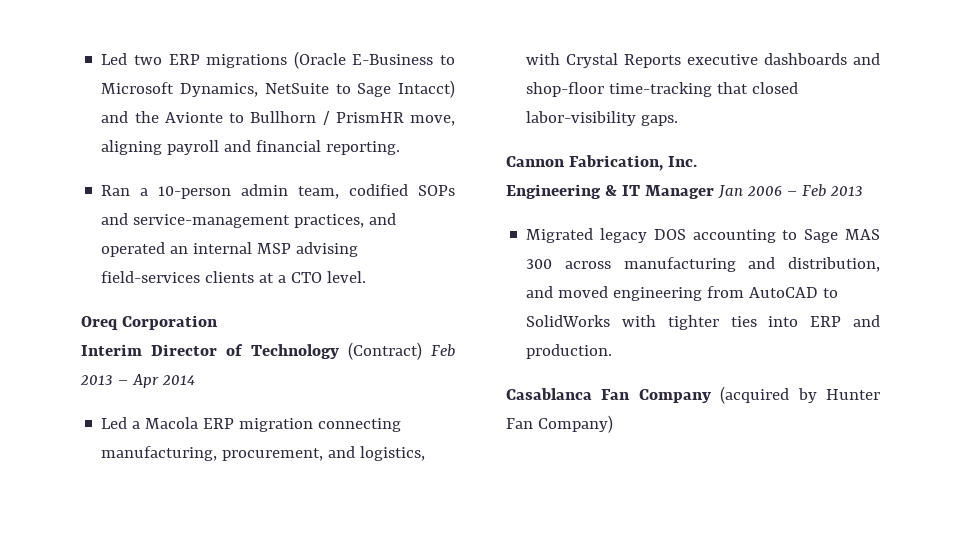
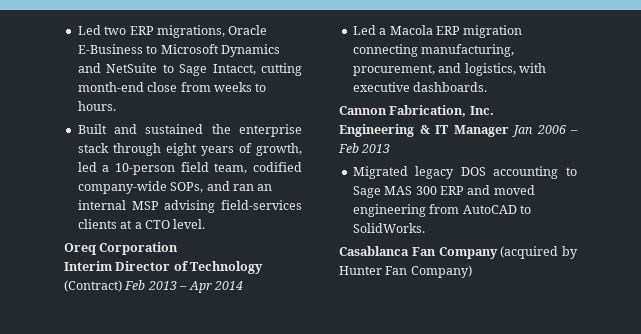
[206,51,346,69] migrations (Oracle -> [156,25,268,38] migrations, Oracle
[180,83,259,97] Dynamics, -> [220,44,280,57] [77,63,101,73] Dynamics and
[398,80,455,98] [101,111,455,126] [101,140,401,155] [101,185,131,196] Intacct) and the Avionte to Bullhorn / PrismHR move, aligning payroll and financial reporting. // Ran -> [212,63,302,76] [77,82,267,92] [77,101,116,111] [77,124,302,137] [77,143,302,156] [77,162,97,172] Intacct, cutting month-end close from weeks to hours. // Built and sustained the enterprise stack through eight years of growth, led
[241,184,289,196] admin -> [180,162,209,172] field
[418,185,455,196] [101,213,397,228] [101,242,166,257] SOPs and service-management practices, and operated -> [77,181,254,194] company-wide SOPs, and ran
[566,53,880,68] [526,82,799,97] [526,111,679,126] Crystal Reports executive dashboards and shop-floor time-tracking that closed labor-visibility gaps. -> [352,82,488,92] executive dashboards.
[565,257,880,272] across manufacturing and distribution, -> [439,186,464,195] ERP
[526,315,880,330] [526,344,613,359] SolidWorks with tighter ties into ERP and production. -> [352,223,425,233] SolidWorks.

